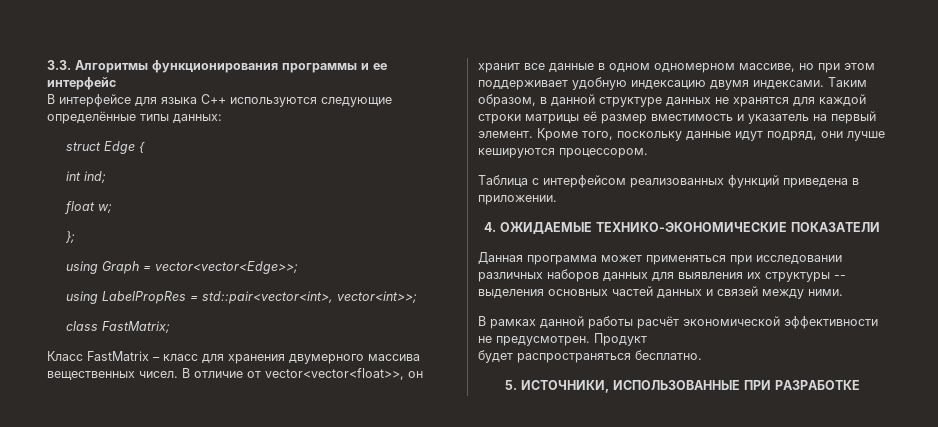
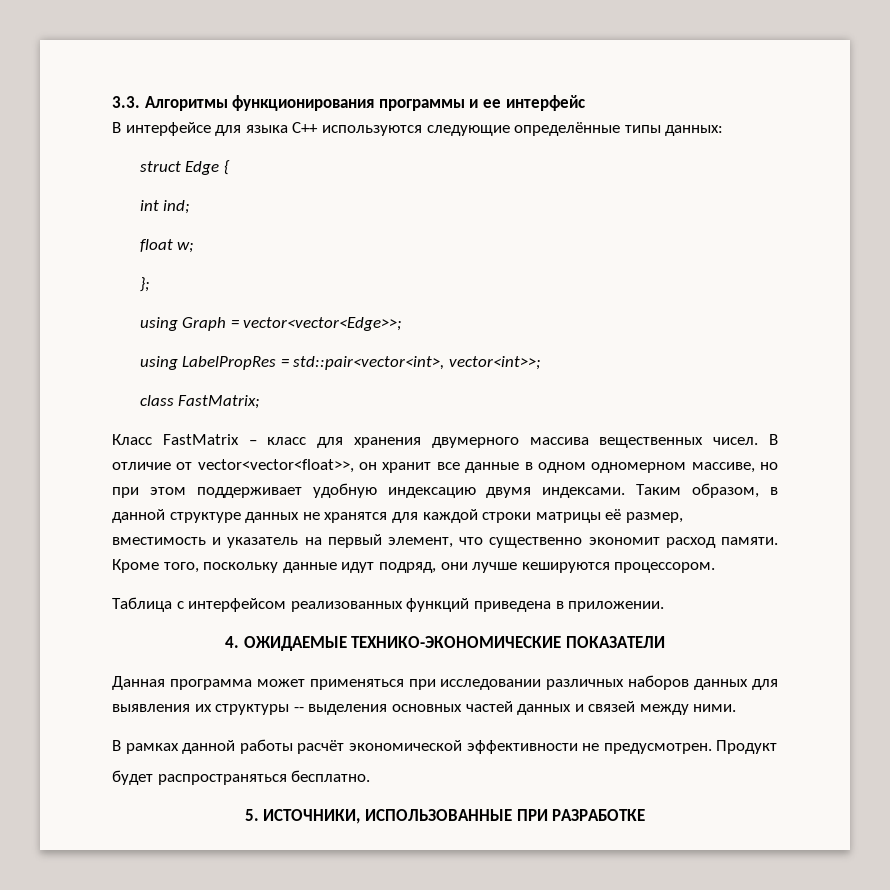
[601,114,647,124] размер -> [625,512,683,523] размер,
[478,131,533,138] элемент. -> [387,537,778,548] элемент, что существенно экономит расход памяти.

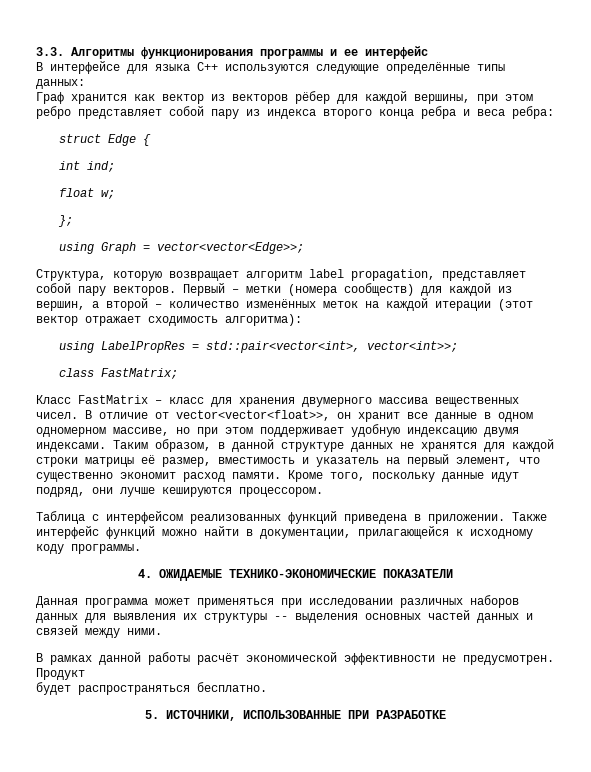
(724, 130) none -> [36,91,533,104] [36,106,554,119] // Граф хранится как вектор из векторов рёбер для каждой вершины, при этом ребро представляет собой пару из индекса второго конца ребра и веса ребра:
(403, 324) none -> [36,269,526,281] [36,283,512,296] [36,298,533,311] [36,314,302,326] // Структура, которую возвращает алгоритм label propagation, представляет собой пару векторов. Первый – метки (номера сообществ) для каждой из вершин, а второй – количество изменённых меток на каждой итерации (этот вектор отражает сходимость алгоритма):
(665, 606) none -> [512,512,547,521] [36,526,533,539] [36,544,141,554] Также интерфейс функций можно найти в документации, прилагающейся к исходному коду программы.

